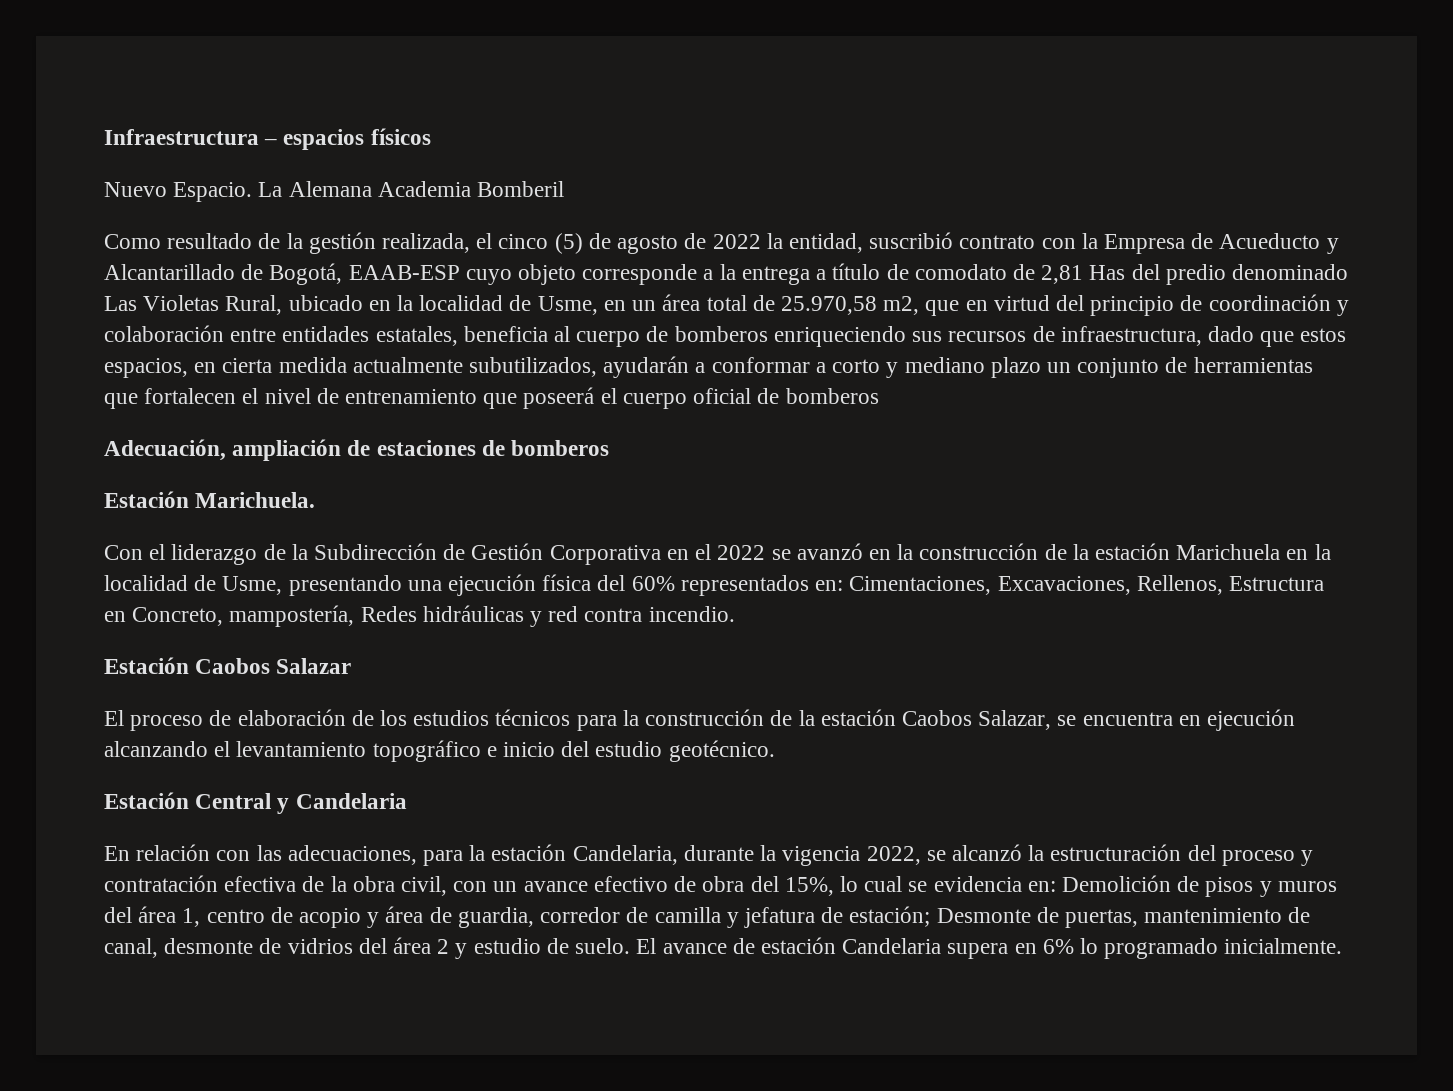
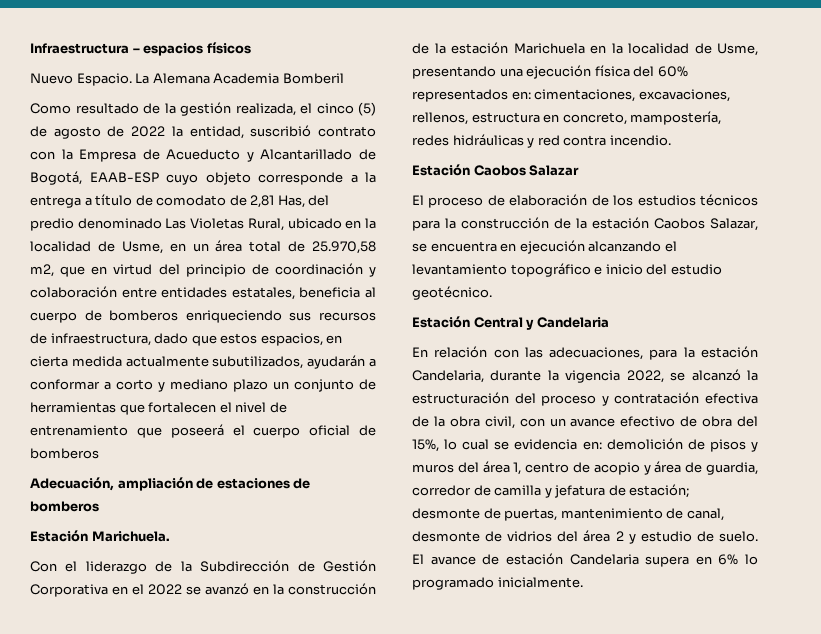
[1089,265,1126,280] Has -> [277,195,305,208] Has,
[849,575,1324,595] [104,605,417,627] Cimentaciones, Excavaciones, Rellenos, Estructura en Concreto, mampostería, Redes -> [534,89,730,102] [412,111,722,125] [412,135,449,146] cimentaciones, excavaciones, rellenos, estructura en concreto, mampostería, redes
[1061,875,1171,892] Demolición -> [606,438,683,450] demolición
[936,908,1031,923] Desmonte -> [412,508,480,519] desmonte

